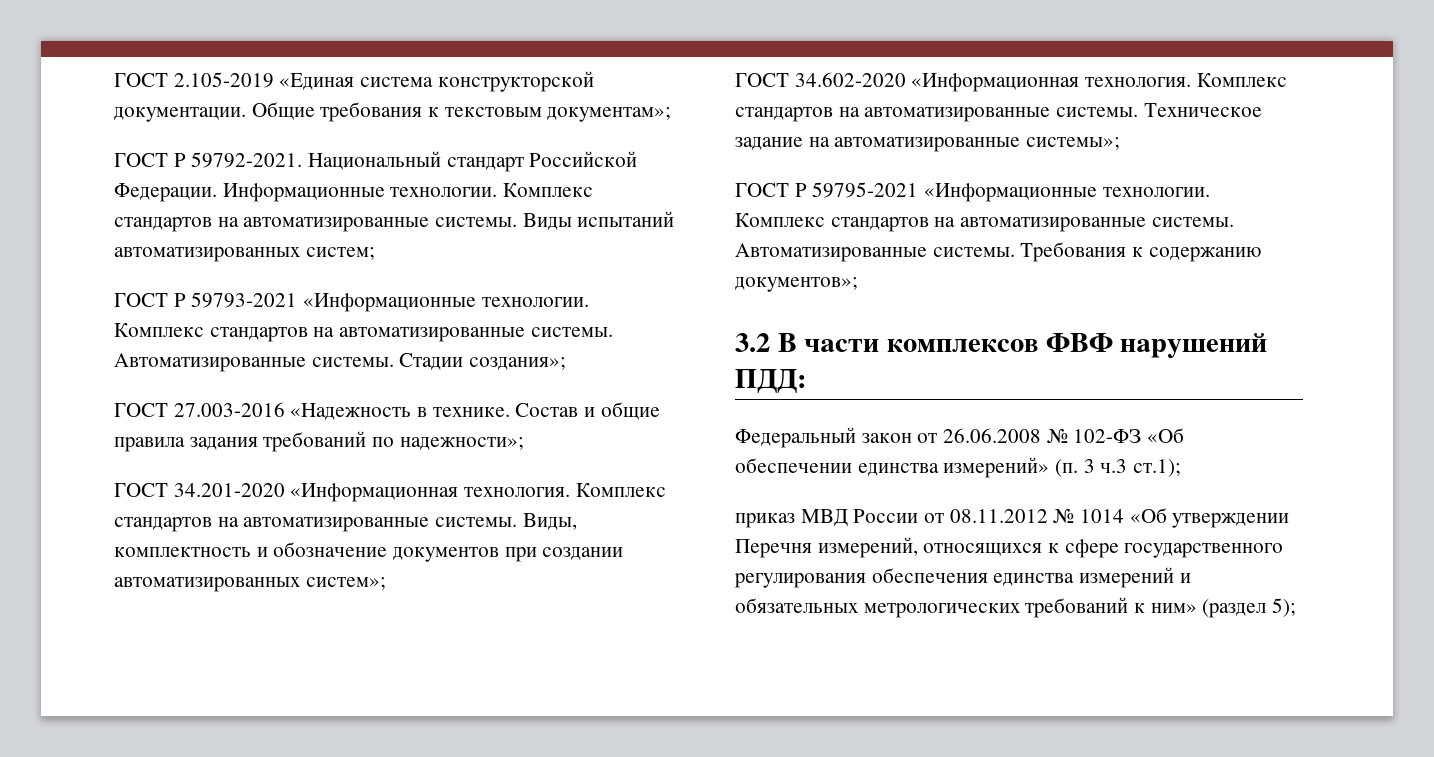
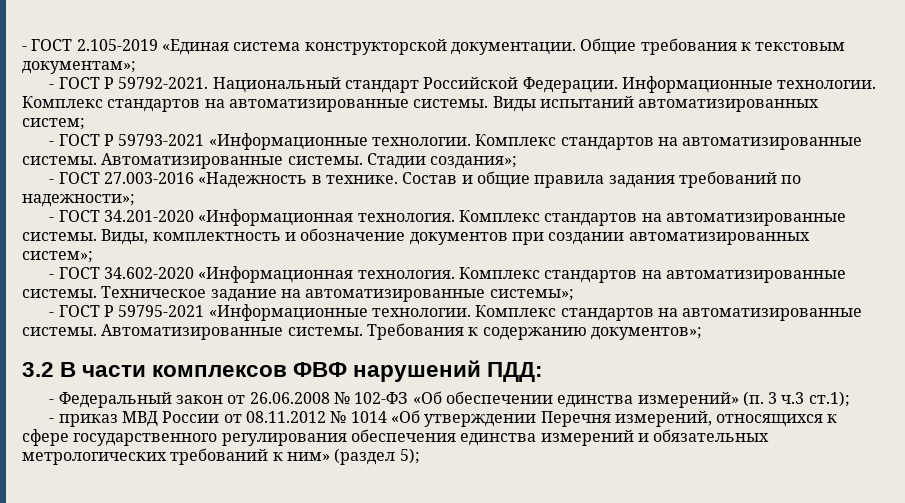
(114, 80) none -> [22,46,27,51] -
(672, 114) none -> [49,84,55,89] -
(375, 253) none -> [49,141,55,146] -
(567, 363) none -> [49,179,55,184] -
(524, 443) none -> [49,217,55,222] -
(386, 583) none -> [49,274,55,279] -
(1121, 143) none -> [49,312,55,317] -
(806, 381) none -> [49,399,55,404] -
(1182, 468) none -> [49,418,55,423] -

